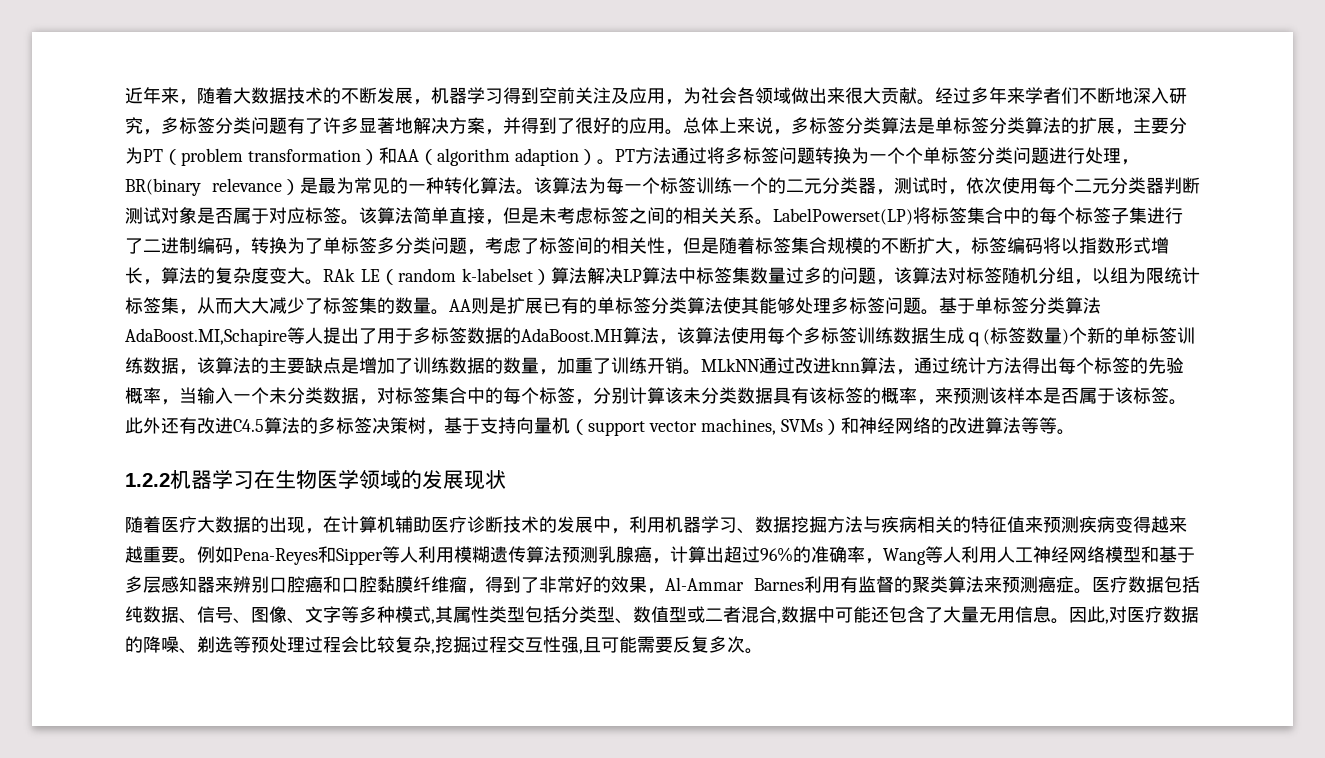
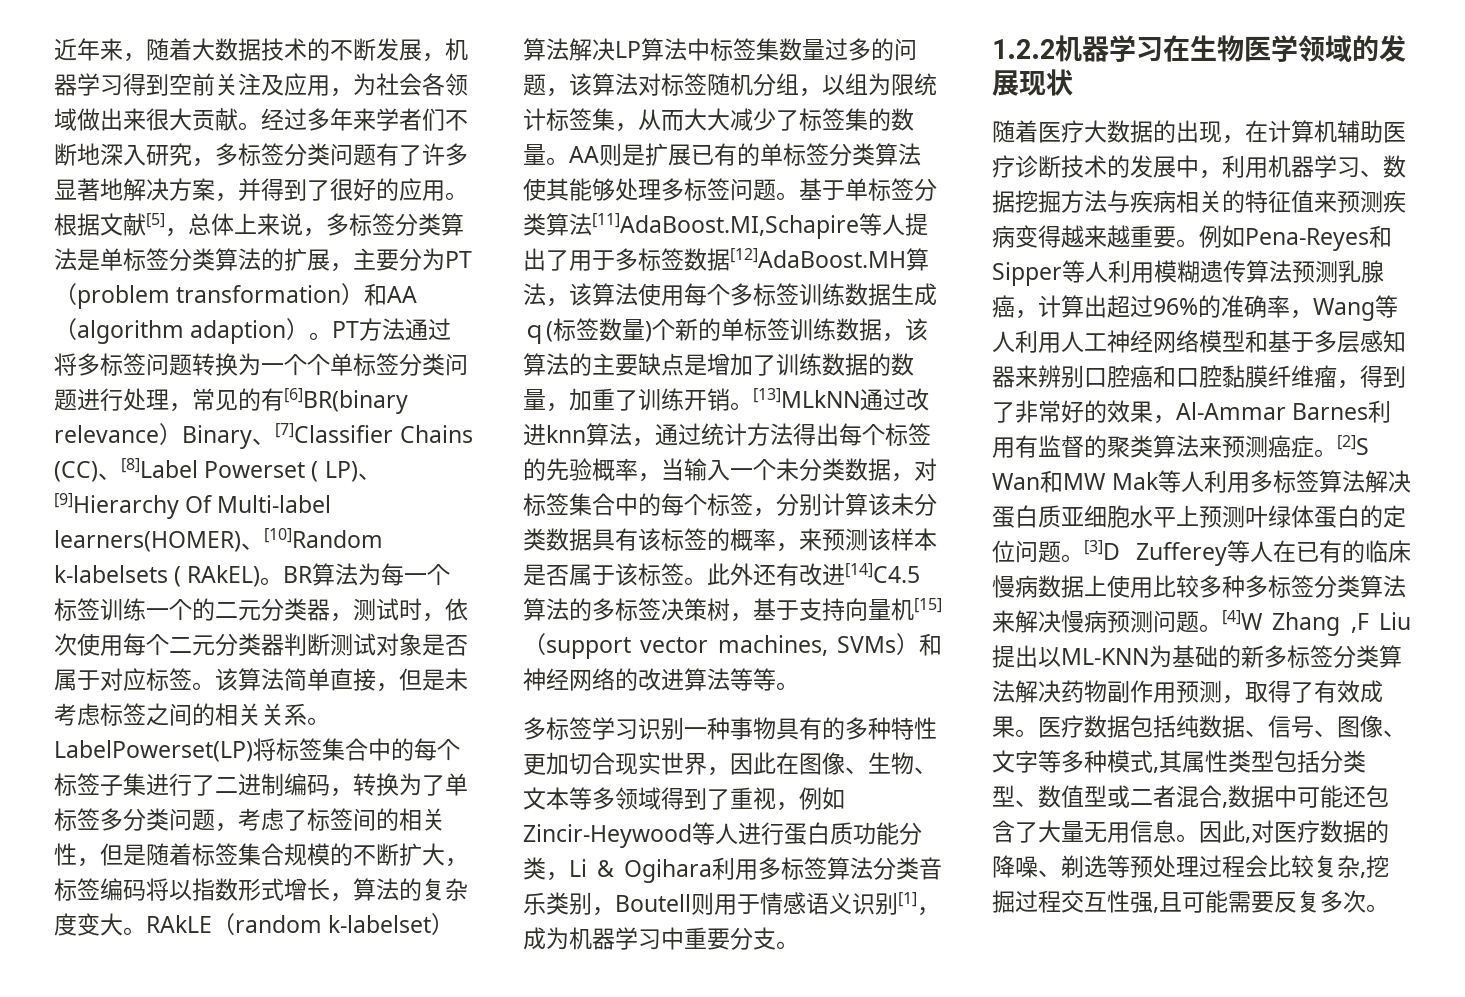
(683, 132) none -> [54,213,165,236] [165,228,188,237] 根据文献[5]，
[125,177,553,196] BR(binary relevance）是最为常见的一种转化算法。该 -> [192,388,408,414] [54,423,473,449] [54,458,381,482] [54,493,332,519] [54,528,383,552] [54,565,313,587] 常见的有[6]BR(binary relevance）Binary、[7]Classifier Chains (CC)、[8]Label Powerset ( LP)、[9]Hierarchy Of Multi-label learners(HOMER)、[10]Random k-labelsets ( RAkEL)。BR
[323,268,380,282] RAk LE -> [146,915,212,933] RAkLE
[125,328,287,346] AdaBoost.MI,Schapire -> [592,213,859,239] [11]AdaBoost.MI,Schapire
[503,327,623,344] 的AdaBoost.MH -> [730,248,906,268] [12]AdaBoost.MH
[701,358,760,372] MLkNN -> [753,388,860,408] [13]MLkNN
[233,419,264,432] C4.5 -> [845,563,920,583] [14]C4.5
(570, 425) none -> [914,598,942,613] [15]
(1075, 432) none -> [523,717,937,740] [523,752,937,776] [523,787,845,811] [523,822,922,848] [523,857,942,883] [523,892,917,916] [917,907,940,916] [523,927,799,950] // 多标签学习识别一种事物具有的多种特性更加切合现实世界，因此在图像、生物、文本等多领域得到了重视，例如Zincir-Heywood等人进行蛋白质功能分类，Li & Ogihara利用多标签算法分类音乐类别，Boutell则用于情感语义识别[1]，成为机器学习中重要分支。
(1092, 591) none -> [1337,435,1369,455] [992,470,1411,493] [992,505,1406,528] [992,540,1411,566] [992,575,1406,598] [992,610,1411,636] [992,645,1402,668] [992,680,1383,704] [992,716,1038,738] [2]S Wan和MW Mak等人利用多标签算法解决蛋白质亚细胞水平上预测叶绿体蛋白的定位问题。[3]D Zufferey等人在已有的临床慢病数据上使用比较多种多标签分类算法来解决慢病预测问题。[4]W Zhang ,F Liu提出以ML-KNN为基础的新多标签分类算法解决药物副作用预测，取得了有效成果。

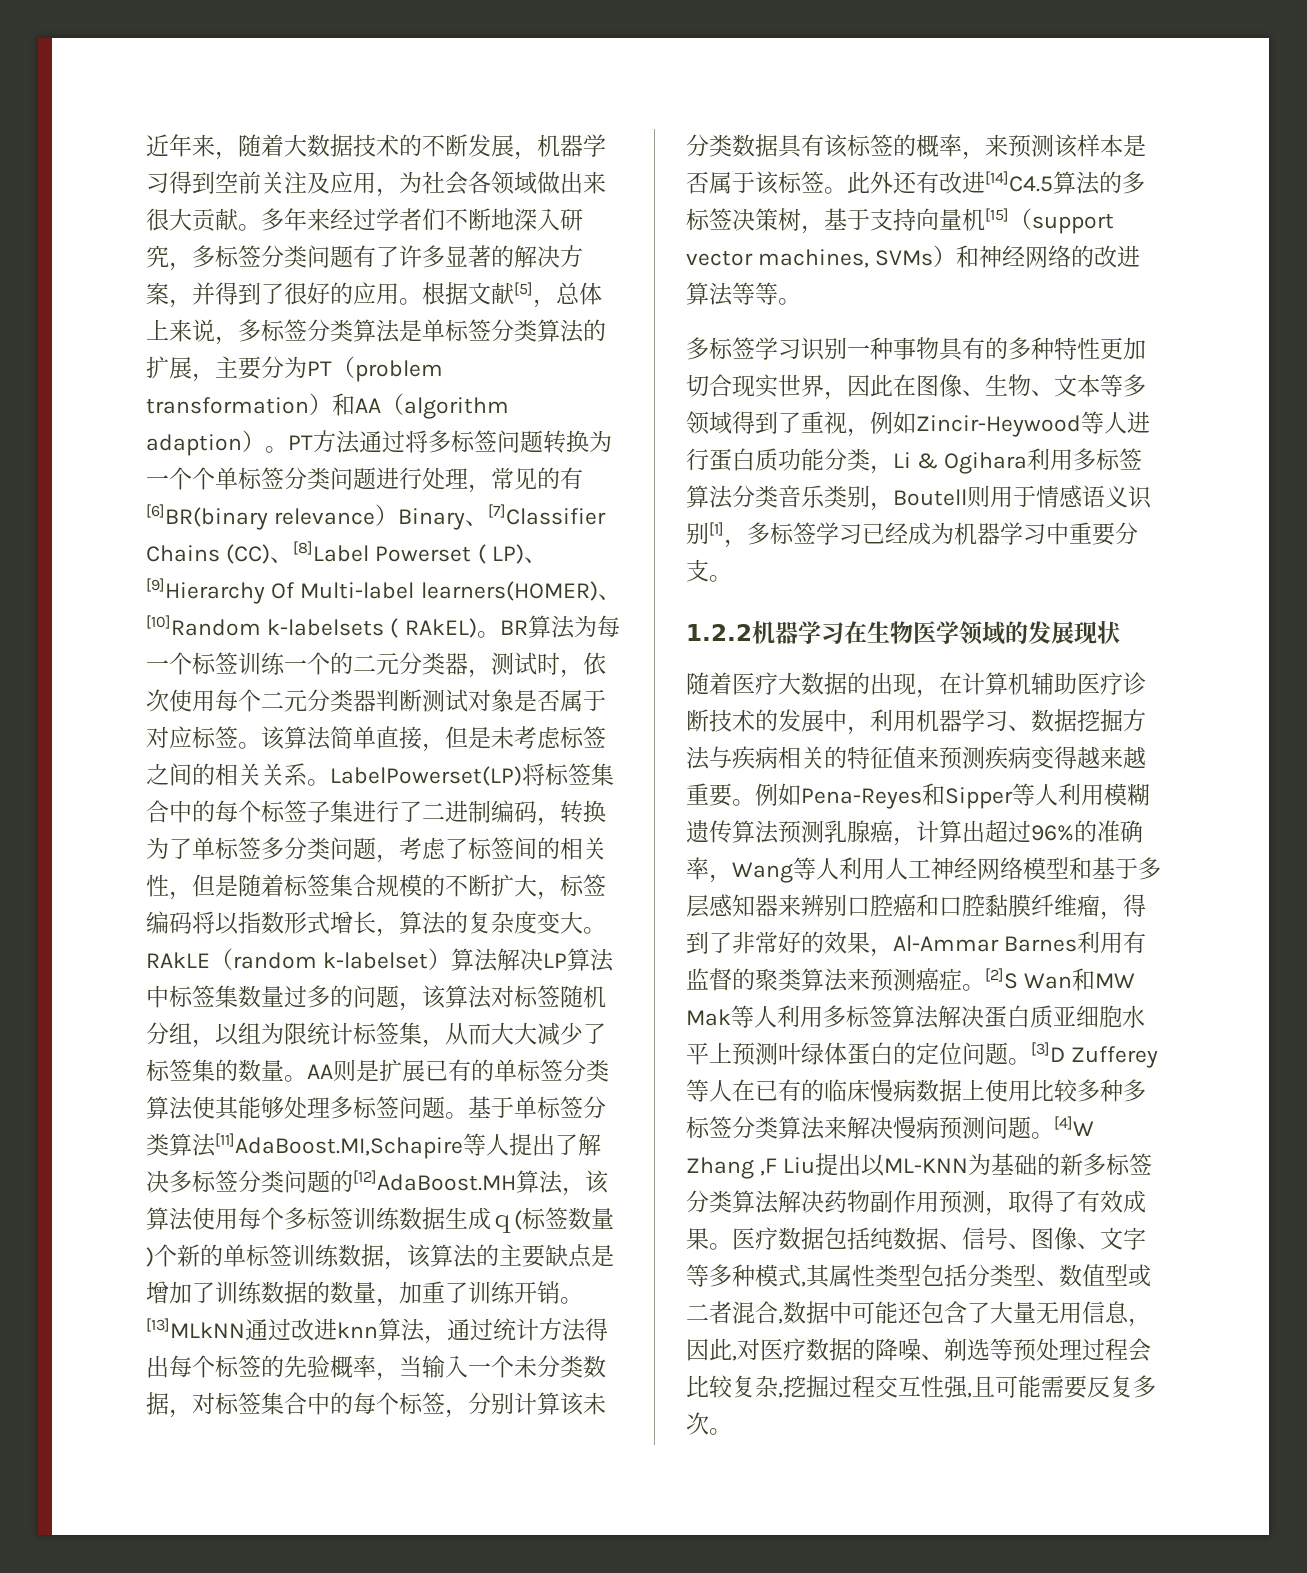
[261,108,376,131] 经过多年来 -> [261,208,376,231] 多年来经过
[100,178,123,200] 地 -> [491,245,514,268] 的
[569,248,730,271] 用于多标签数据 -> [578,1133,601,1156] [146,1170,353,1193] 解决多标签分类问题的
(940, 911) none -> [747,522,908,545] 多标签学习已经
[1176,834,1199,842] 。 -> [1128,1318,1151,1327] ，

